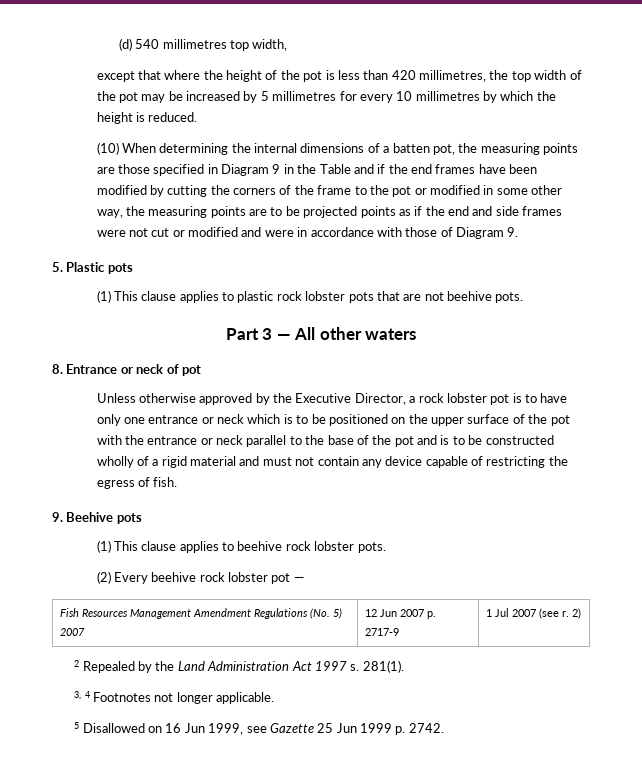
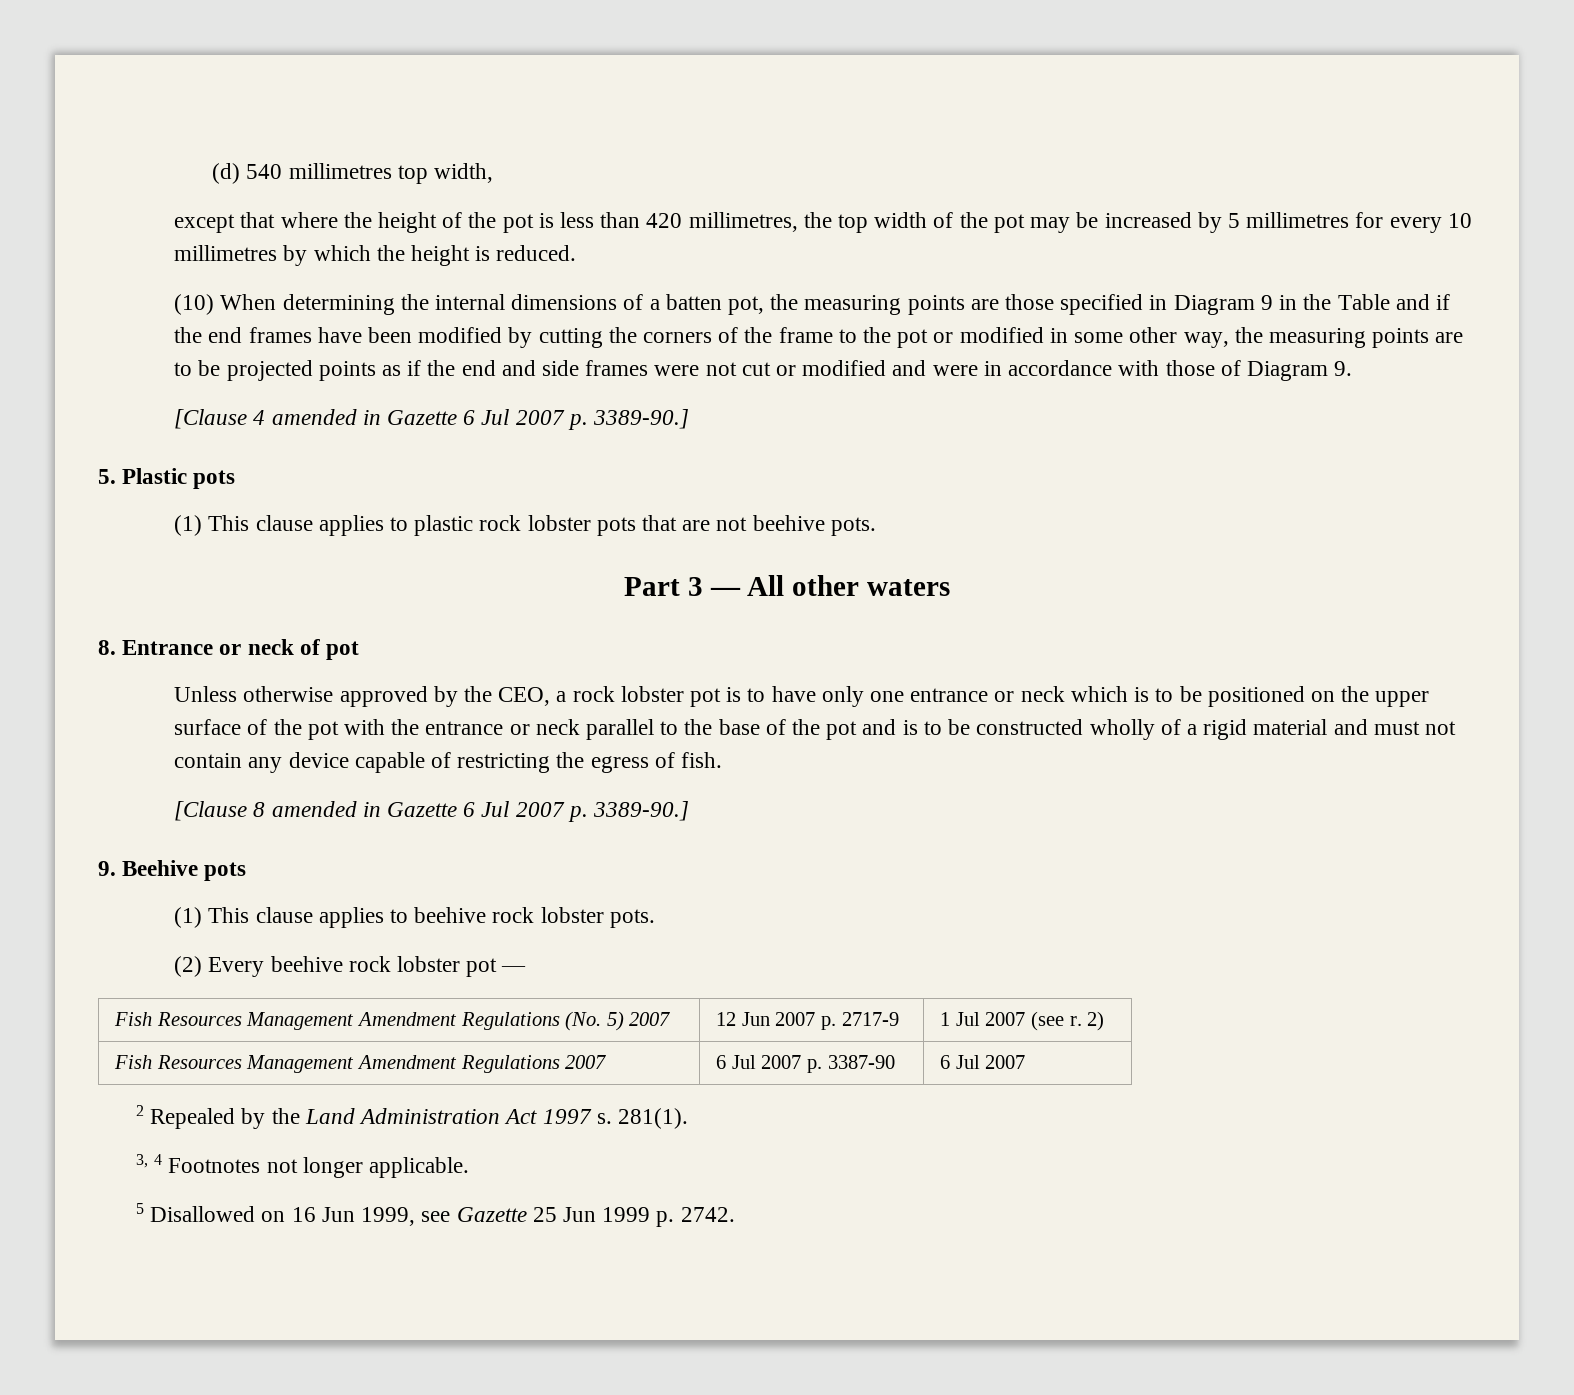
(519, 232) none -> [174,409,689,430] // [Clause 4 amended in Gazette 6 Jul 2007 p. 3389-90.]
[295,393,406,405] Executive Director, -> [498,687,551,706] CEO,
(178, 482) none -> [174,801,689,822] // [Clause 8 amended in Gazette 6 Jul 2007 p. 3389-90.]
(582, 613) none -> [114,1055,607,1073] [716,1055,895,1073] [940,1055,1026,1069] // Fish Resources Management Amendment Regulations 2007 | 6 Jul 2007 p. 3387-90 | 6 Jul 2007

